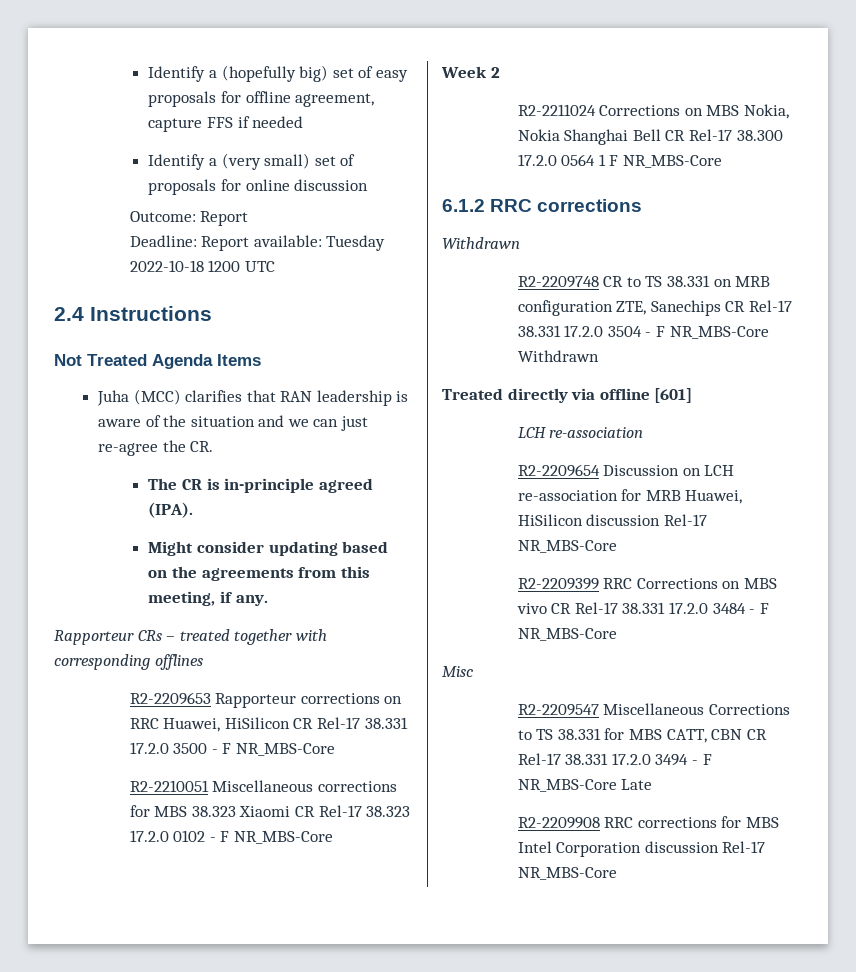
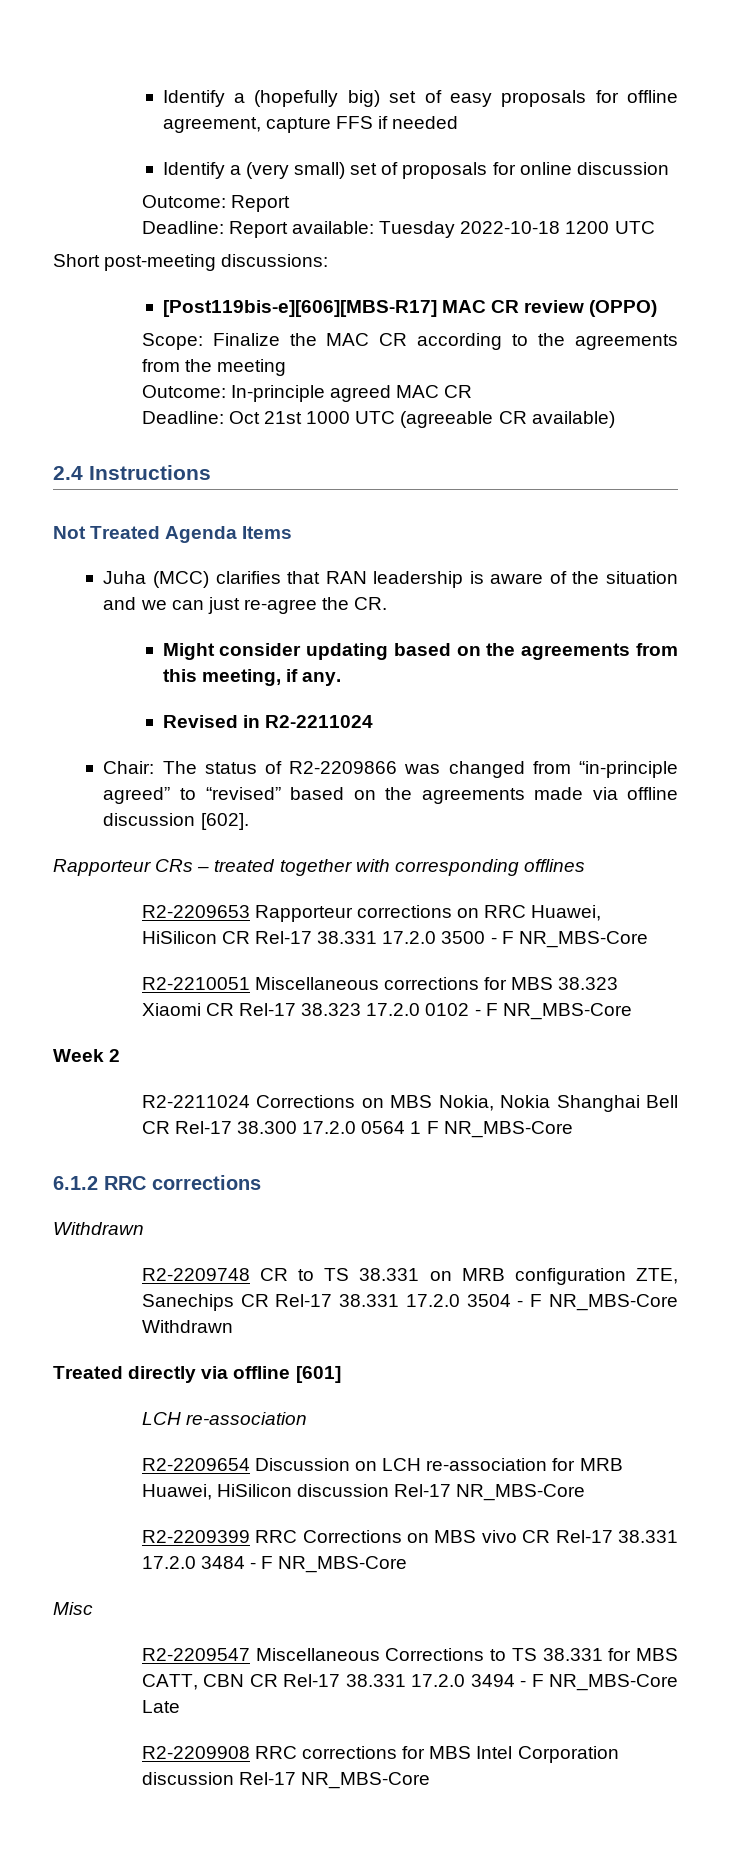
(275, 266) none -> [53,254,329,271] [162,300,658,317] [141,333,678,350] [141,359,287,376] [141,385,473,402] [141,411,615,428] // Short post-meeting discussions: // [Post119bis-e][606][MBS-R17] MAC CR review (OPPO) // Scope: Finalize the MAC CR according to the agreements from the meeting // Outcome: In-principle agreed MAC CR // Deadline: Oct 21st 1000 UTC (agreeable CR available)
[148,478,373,493] [148,502,194,518] // The CR is in-principle agreed (IPA). -> (388, 603) none
(268, 600) none -> [162,715,373,728] [103,761,679,778] [103,787,678,804] [103,813,249,830] // Revised in R2-2211024 // Chair: The status of R2-2209866 was changed from “in-principle agreed” to “revised” based on the agreements made via offline discussion [602].

